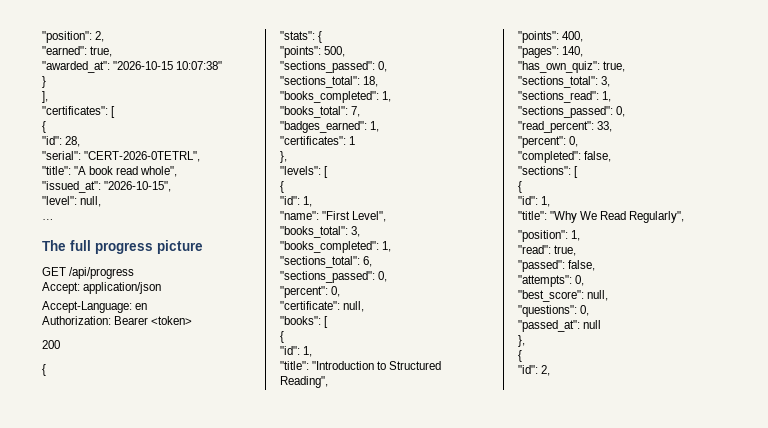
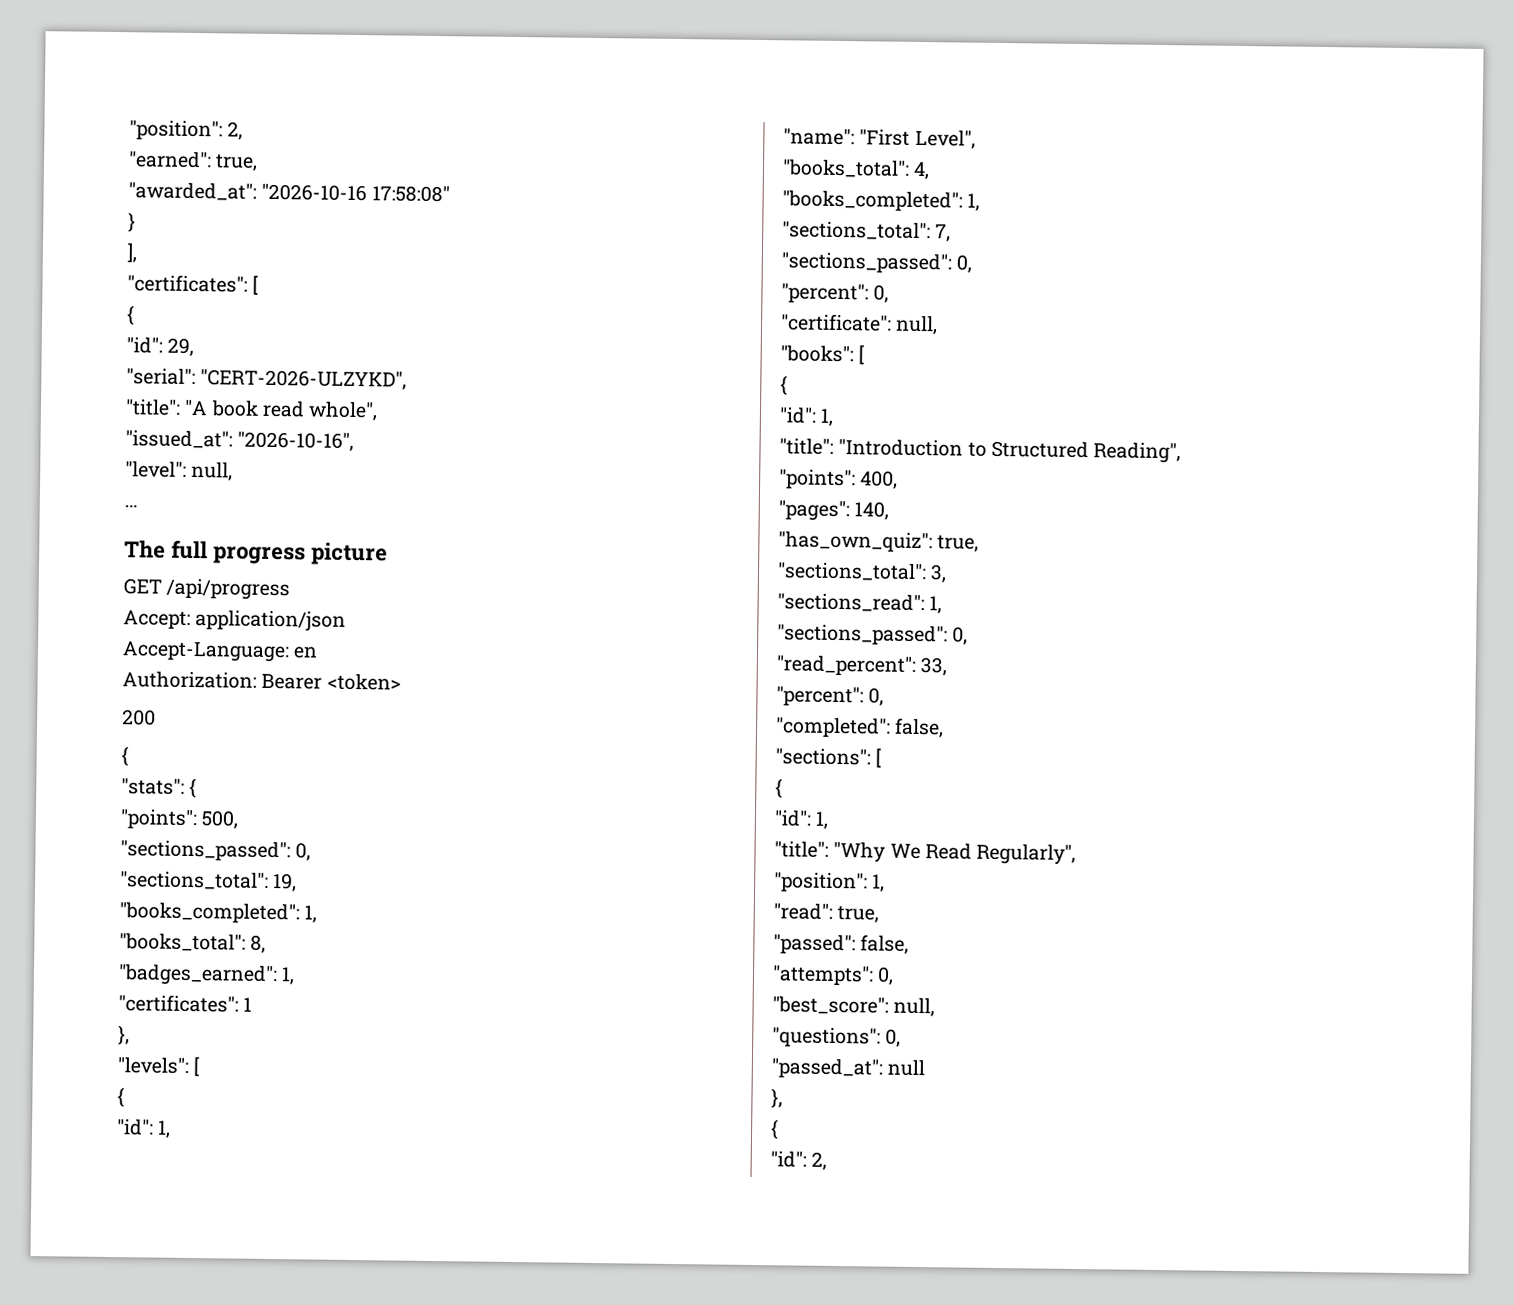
[113,61,223,70] "2026-10-15 10:07:38" -> [261,183,450,203] "2026-10-16 17:58:08"
[65,136,81,147] 28, -> [167,337,195,357] 29,
[84,151,201,162] "CERT-2026-0TETRL", -> [200,369,408,390] "CERT-2026-ULZYKD",
[104,181,172,192] "2026-10-15", -> [237,431,355,451] "2026-10-16",
[363,76,379,87] 18, -> [273,873,298,892] 19,
[351,106,361,117] 7, -> [250,934,267,953] 8,
[351,226,361,237] 3, -> [913,161,931,180] 4,
[363,256,373,267] 6, -> [935,224,952,242] 7,

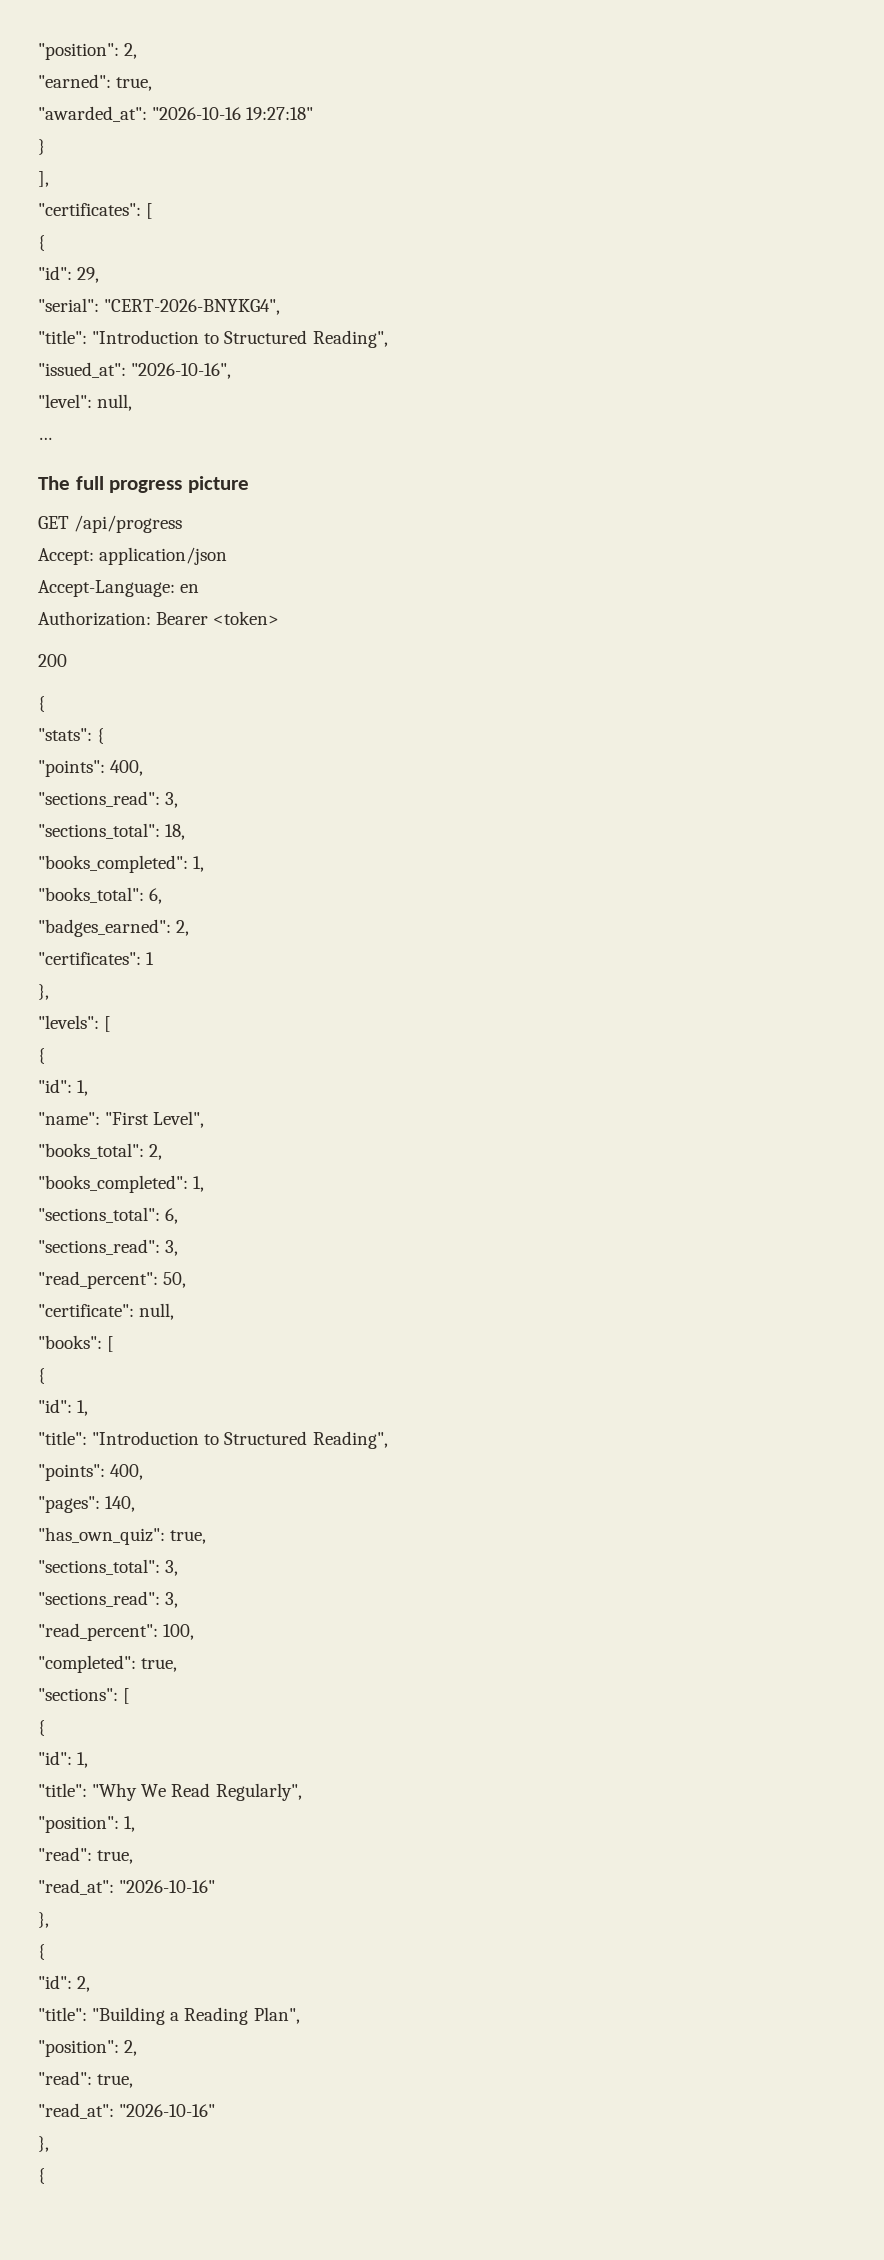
[371,185,450,203] 17:58:08" -> [246,107,314,120] 19:27:18"
[200,369,408,390] [125,399,379,421] "CERT-2026-ULZYKD", // "title": "A book read whole", -> [104,299,281,315] [38,330,388,348] "CERT-2026-BNYKG4", // "title": "Introduction to Structured Reading",
[201,810,240,829] [120,840,312,862] [120,871,298,892] 500, // "sections_passed": 0, // "sections_total": 19, -> [110,760,144,776] [38,791,179,808] [38,823,186,840] 400, // "sections_read": 3, // "sections_total": 18,
[250,934,267,953] 8, -> [149,888,163,904] 6,
[281,967,296,985] 1, -> [176,920,190,936] 2,
[913,161,931,180] 4, -> [149,1144,163,1160] 2,
[935,224,952,242] [781,252,973,274] [781,283,890,304] 7, // "sections_passed": 0, // "percent": 0, -> [165,1208,179,1224] [38,1239,179,1256] [38,1271,187,1289] 6, // "sections_read": 3, // "read_percent": 50,
[929,596,943,614] [777,624,969,646] [776,655,948,676] [776,686,885,707] 1, // "sections_passed": 0, // "read_percent": 33, // "percent": 0, -> [165,1592,179,1608] [38,1623,195,1641] 3, // "read_percent": 100,
[894,717,945,738] false, -> [141,1658,178,1672] true,
[773,934,910,955] [772,965,895,986] [772,996,936,1017] [772,1027,902,1048] [771,1058,926,1079] [771,1088,783,1109] [770,1119,779,1140] [770,1151,828,1170] "passed": false, // "attempts": 0, // "best_score": null, // "questions": 0, // "passed_at": null // }, // { // "id": 2, -> [38,1879,216,1895] [38,1912,49,1928] [38,1944,45,1960] [38,1975,91,1992] [38,2007,300,2025] [38,2040,138,2057] [38,2071,134,2088] [38,2103,216,2119] [38,2136,49,2152] [38,2168,45,2184] "read_at": "2026-10-16" // }, // { // "id": 2, // "title": "Building a Reading Plan", // "position": 2, // "read": true, // "read_at": "2026-10-16" // }, // {

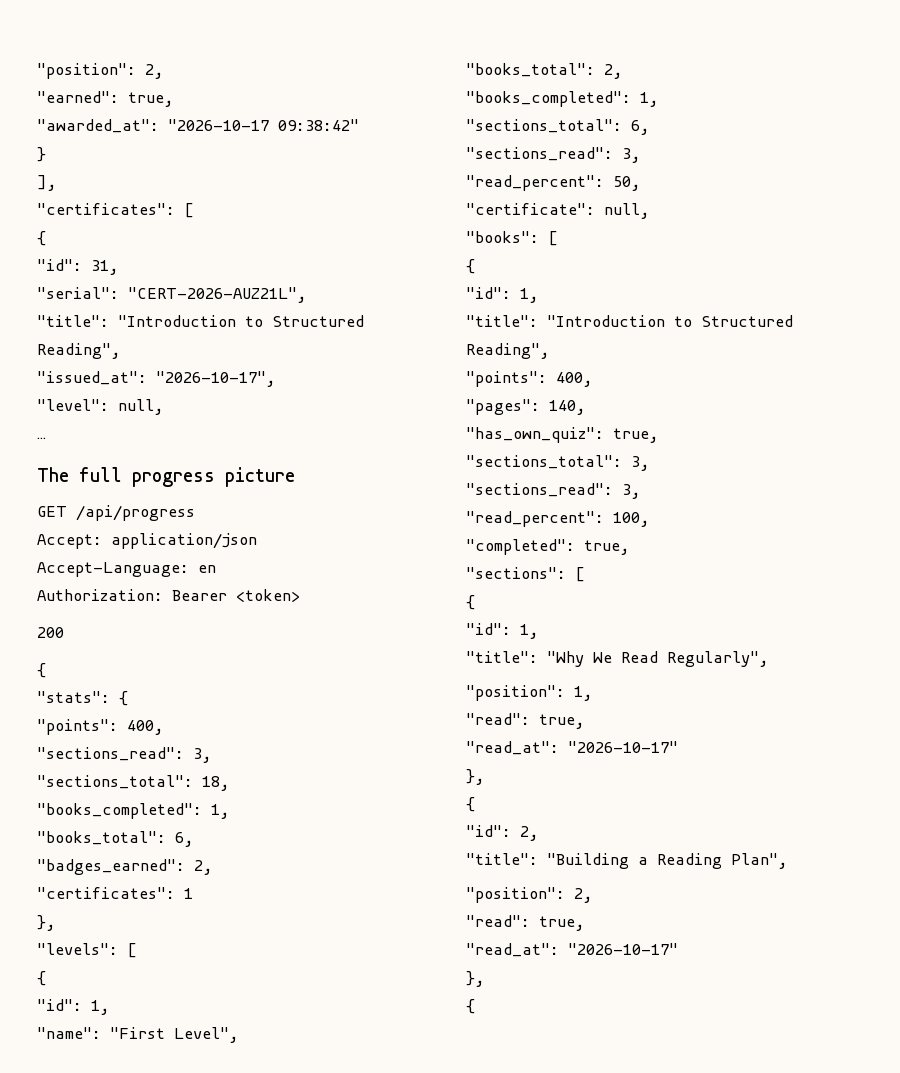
[152,107,314,120] "2026-10-16 19:27:18" -> [168,119,359,131] "2026-10-17 09:38:42"
[77,267,100,283] 29, -> [91,260,119,275] 31,
[104,299,281,315] "CERT-2026-BNYKG4", -> [128,287,307,303] "CERT-2026-AUZ21L",
[131,363,232,379] "2026-10-16", -> [156,371,276,387] "2026-10-17",
[119,1880,216,1893] "2026-10-16" -> [568,741,678,753] "2026-10-17"
[119,2104,216,2117] "2026-10-16" -> [568,943,678,955] "2026-10-17"

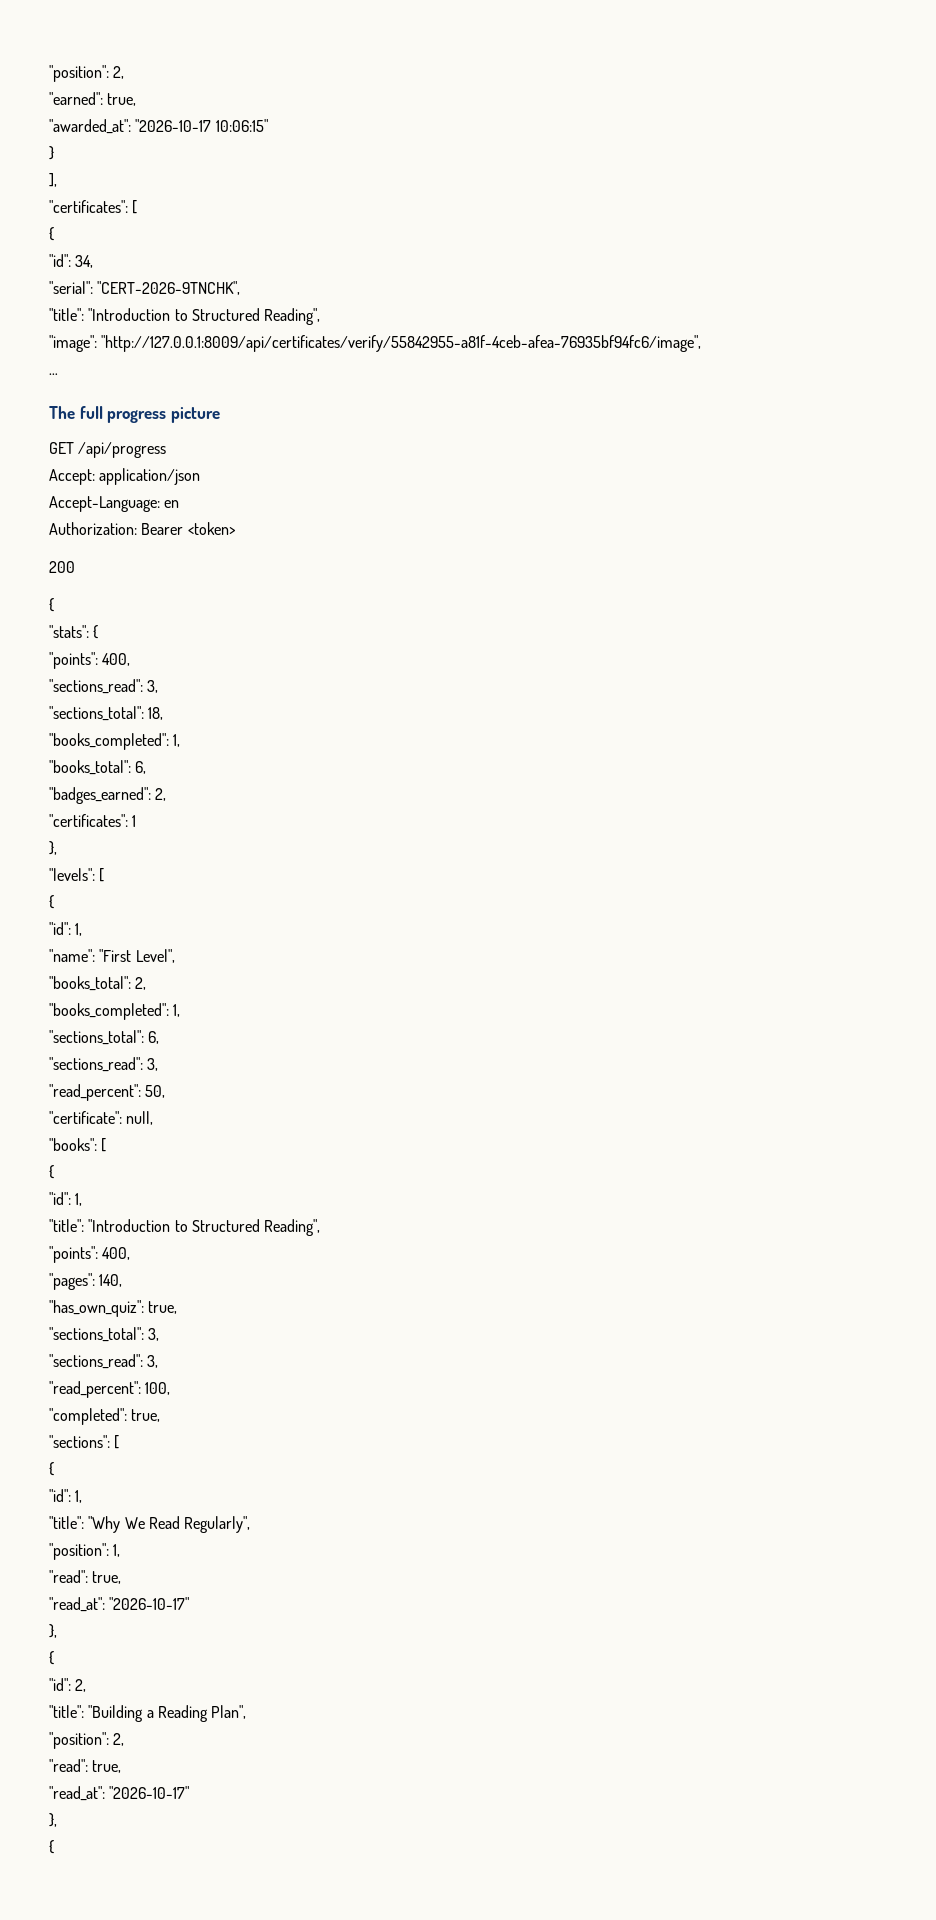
[278,119,359,131] 09:38:42" -> [215,119,268,132] 10:06:15"
[91,260,119,275] 31, -> [75,255,94,268] 34,
[128,287,307,303] [37,315,364,327] [37,343,121,359] [37,371,276,387] [37,399,164,415] "CERT-2026-AUZ21L", // "title": "Introduction to Structured Reading", // "issued_at": "2026-10-17", // "level": null, -> [97,281,241,295] [49,308,321,325] [49,335,702,352] "CERT-2026-9TNCHK", // "title": "Introduction to Structured Reading", // "image": "http://127.0.0.1:8009/api/certificates/verify/55842955-a81f-4ceb-afea-76935bf94fc6/image",

